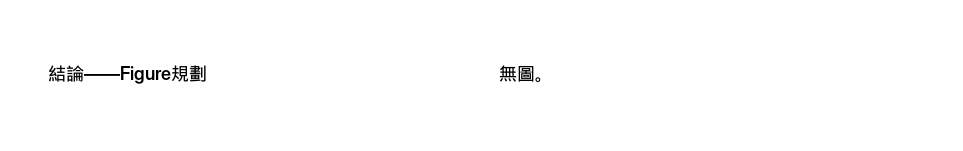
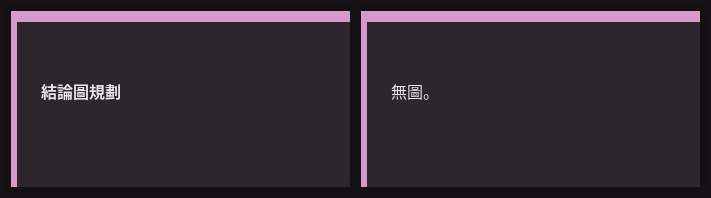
[84,66,171,84] ——Figure -> [73,84,89,101] 圖

